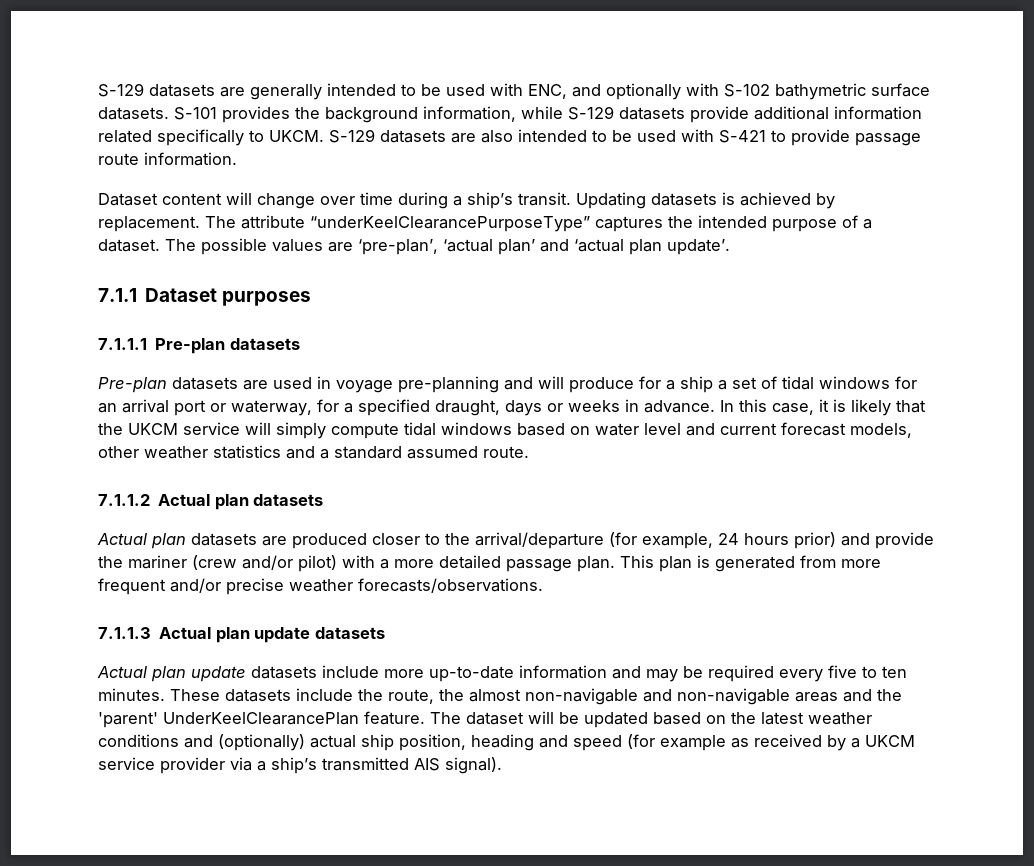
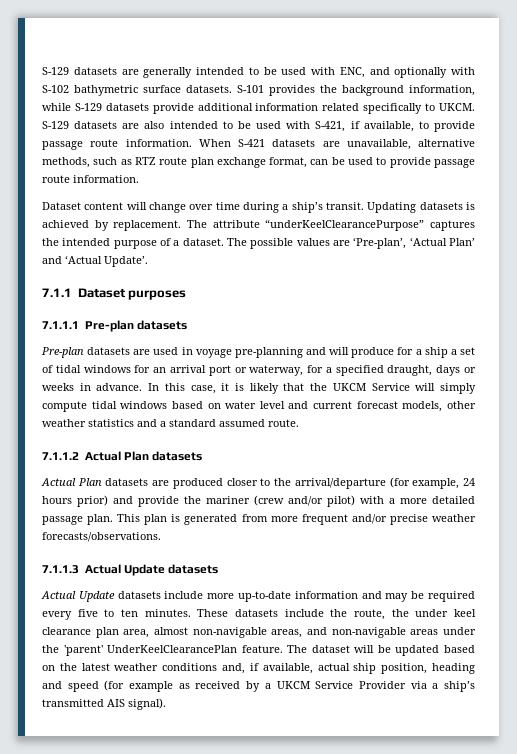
[719,130,766,143] S-421 -> [315,121,475,132] [42,139,475,150] [42,157,374,168] S-421, if available, to provide passage route information. When S-421 datasets are unavailable, alternative methods, such as RTZ route plan exchange format, can be used
[310,216,590,232] “underKeelClearancePurposeType” -> [265,219,425,231] “underKeelClearancePurpose”
[358,239,730,255] ‘pre-plan’, ‘actual plan’ and ‘actual plan update’. -> [353,237,475,249] [42,255,148,267] ‘Pre-plan’, ‘Actual Plan’ and ‘Actual Update’.
[183,422,240,435] service -> [371,383,410,391] Service
[214,494,324,510] [97,533,186,549] plan datasets // Actual plan -> [123,451,202,461] [41,478,102,486] Plan datasets // Actual Plan
[215,627,385,643] [97,666,246,682] plan update datasets // Actual plan update -> [123,564,218,576] [41,591,115,602] Update datasets // Actual Update
(464, 695) none -> [415,609,477,617] [42,627,150,638] under keel clearance plan area,
(638, 696) none -> [271,629,303,638] areas,
[843,689,872,702] and -> [443,627,477,635] under
[184,734,305,751] and (optionally) -> [222,663,313,674] and, if available,
[98,757,225,774] service provider -> [315,681,406,689] Service Provider

